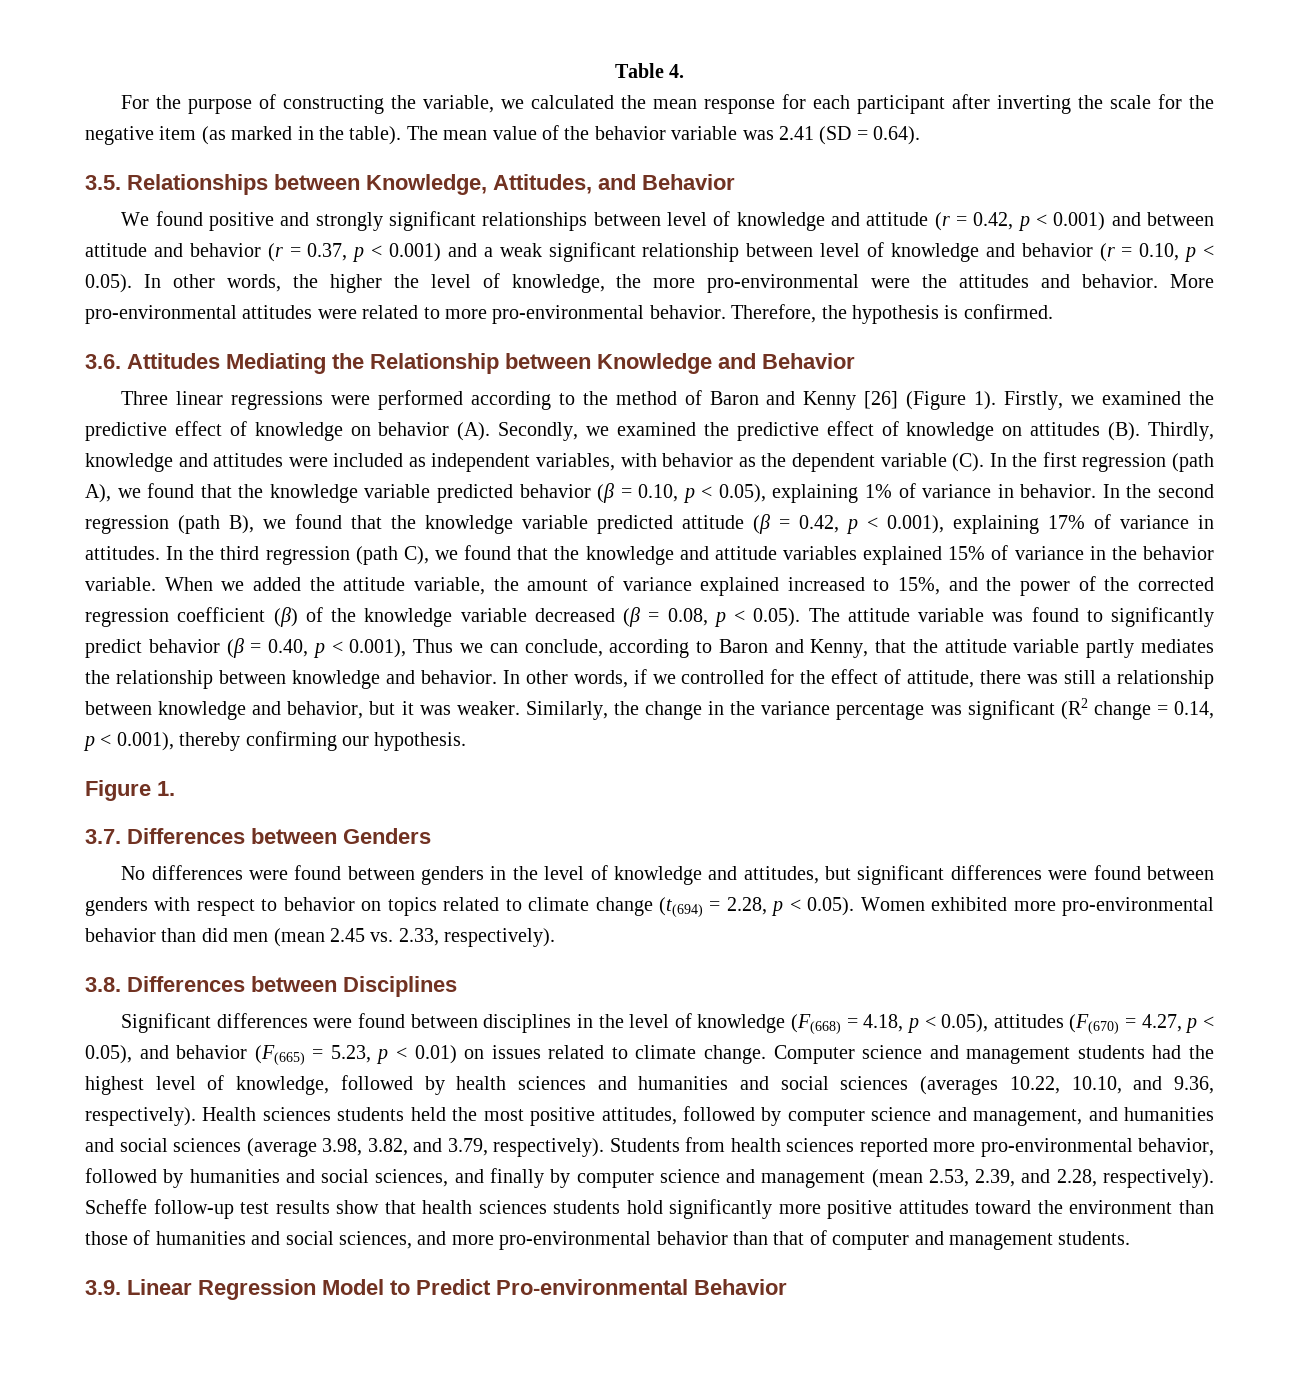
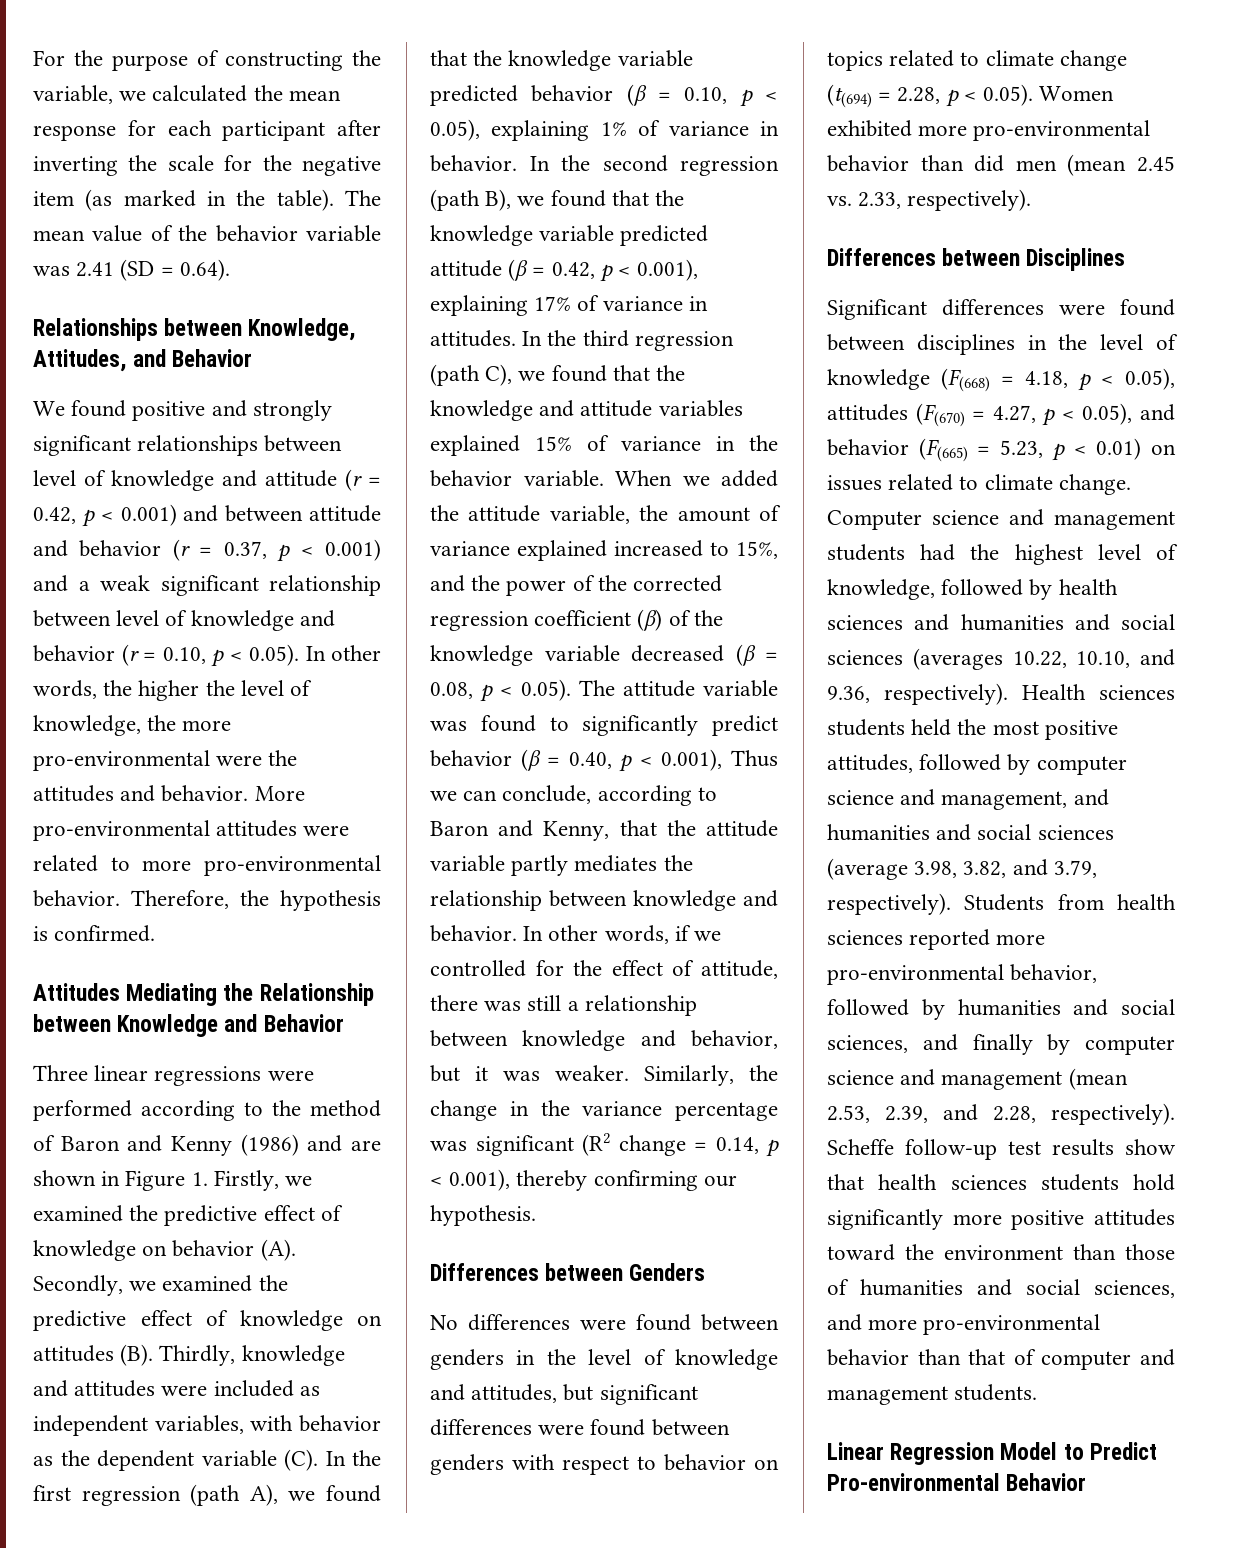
[614,63,685,78] Table 4. // -> (33, 58) none
[85,175,121,190] 3.5. -> (230, 270) none
[85,354,121,369] 3.6. -> (156, 933) none
[864,391,997,410] [26] (Figure 1). -> [240,1134,381,1156] [33,1170,208,1191] (1986) and are shown in Figure 1.
[85,780,175,801] [85,829,121,844] Figure 1. // 3.7. -> (536, 1215) none
[85,977,121,992] 3.8. -> (1032, 200) none
[85,1280,121,1295] 3.9. -> (1038, 1392) none

